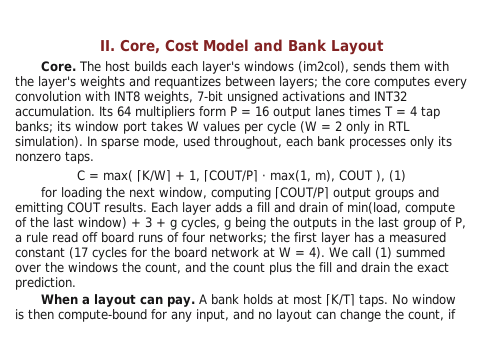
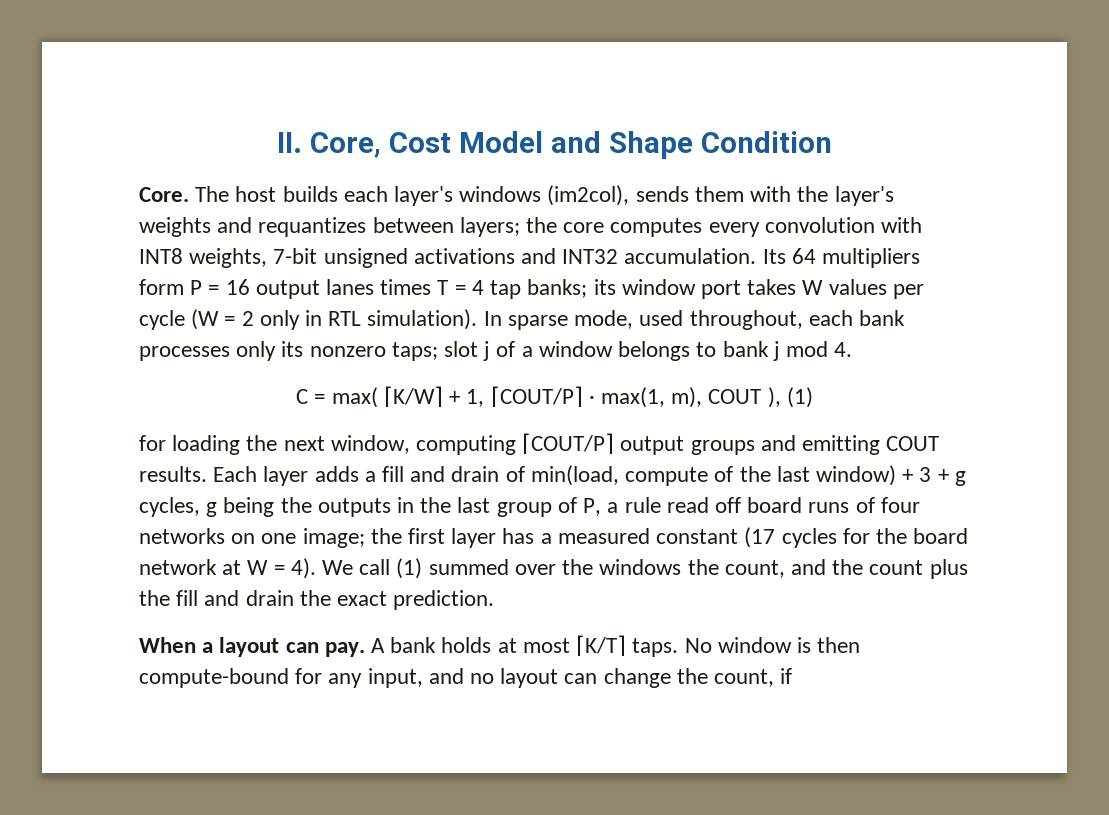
[287,39,384,55] Bank Layout -> [608,131,832,159] Shape Condition
[65,151,94,164] taps. -> [391,341,853,361] taps; slot j of a window belongs to bank j mod 4.
[209,232,267,244] networks; -> [139,528,365,548] networks on one image;

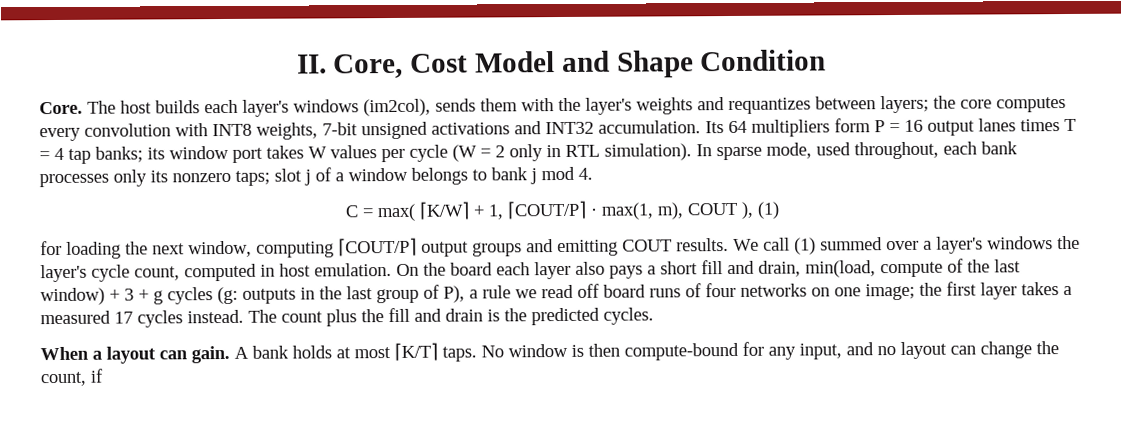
[213,466,525,486] Each layer adds a fill and drain of -> [733,235,1080,255] [40,260,801,283] We call (1) summed over a layer's windows the layer's cycle count, computed in host emulation. On the board each layer also pays a short fill and drain,
[139,497,312,517] cycles, g being the -> [167,286,238,305] cycles (g:
[583,498,602,516] P, -> [443,285,465,303] P),
(661, 505) none -> [515,289,537,299] we
[502,528,535,544] has -> [1021,282,1059,296] takes
[656,527,969,548] [139,558,864,579] constant (17 cycles for the board network at W = 4). We call (1) summed over the windows the count, and the -> [114,309,277,328] 17 cycles instead. The
[299,590,495,610] the exact prediction. -> [487,307,654,326] is the predicted cycles.
[324,642,365,657] pay. -> [191,345,230,364] gain.

